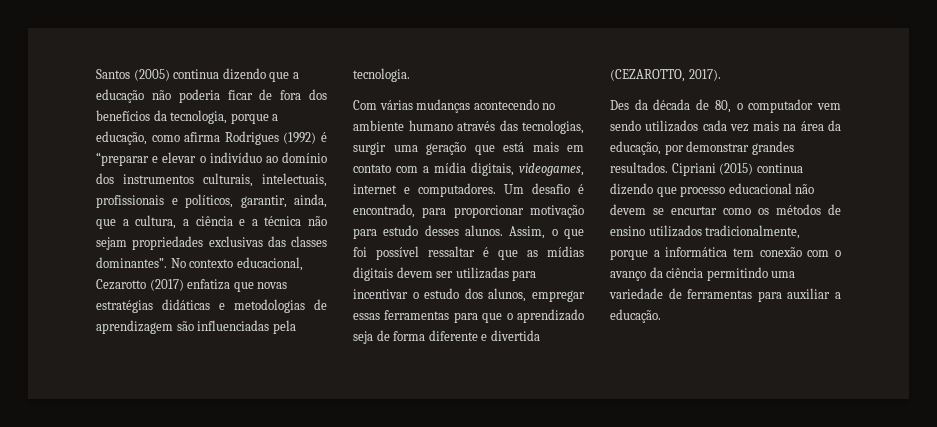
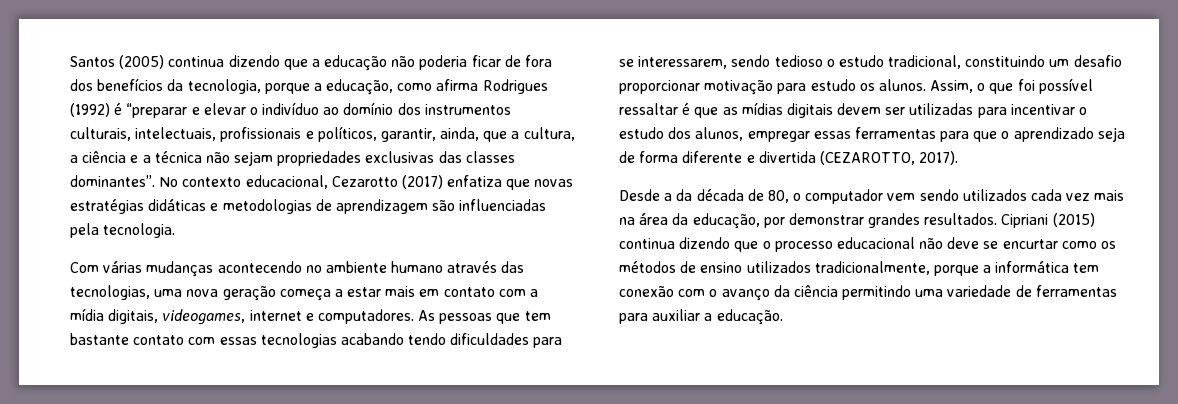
[353,142,524,155] surgir uma geração que está -> [154,286,382,301] uma nova geração começa a estar
[504,183,584,194] [353,204,447,218] Um desafio é encontrado, para -> [418,310,551,324] [70,333,563,348] [619,55,1122,69] As pessoas que tem bastante contato com essas tecnologias acabando tendo dificuldades para se interessarem, sendo tedioso o estudo tradicional, constituindo um desafio
[424,225,459,236] desses -> [859,83,875,91] os
[610,100,629,110] Des -> [619,189,673,201] Desde a
(677, 192) none -> [762,241,771,249] o
[610,204,646,215] devem -> [947,237,980,249] deve

